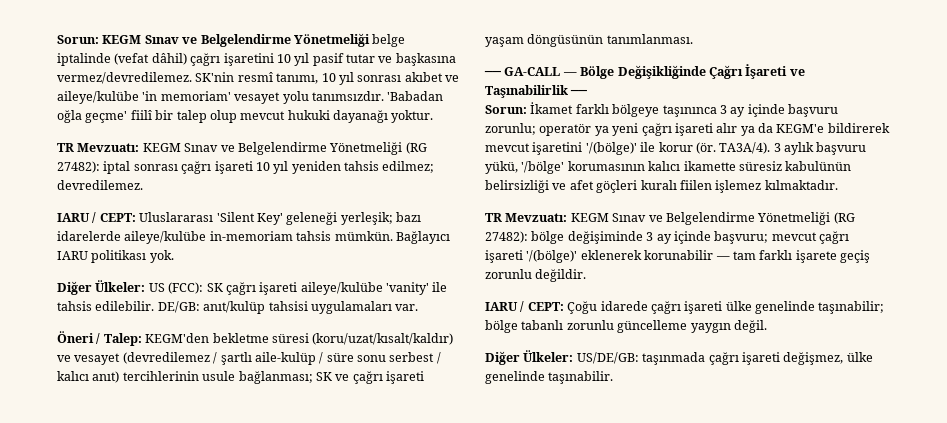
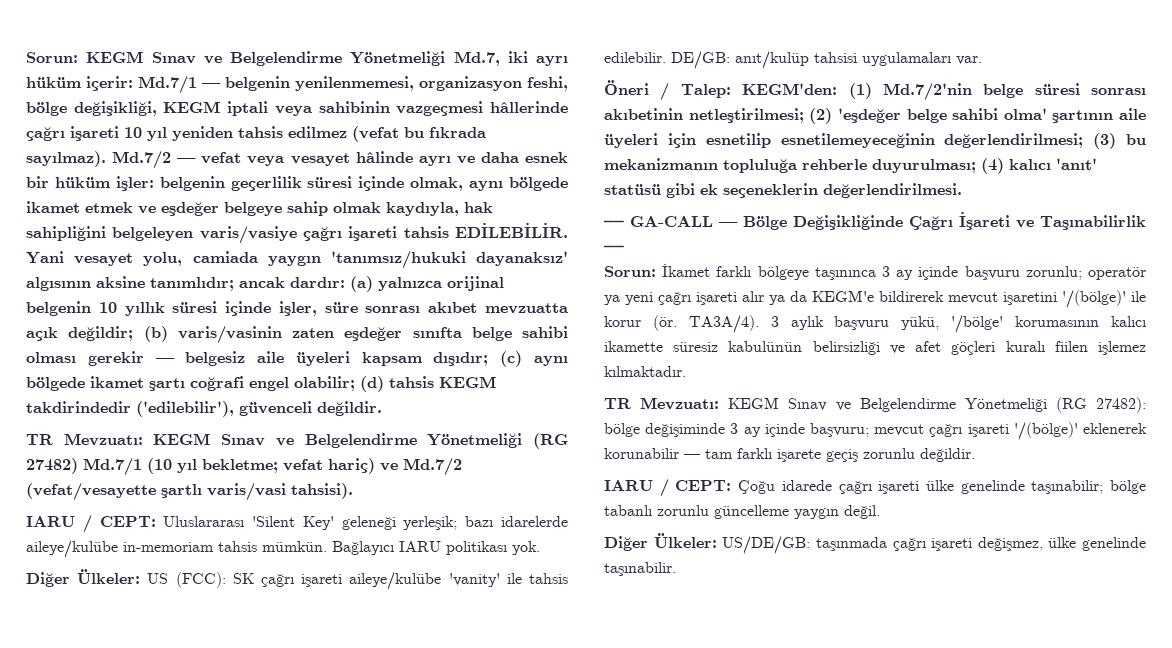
[372,34,406,47] [57,53,456,66] [57,72,459,85] [57,91,444,104] [57,110,434,123] [57,142,427,155] [57,161,435,174] [57,180,143,190] belge iptalinde (vefat dâhil) çağrı işaretini 10 yıl pasif tutar ve başkasına vermez/devredilemez. SK'nin resmî tanımı, 10 yıl sonrası akıbet ve aileye/kulübe 'in memoriam' vesayet yolu tanımsızdır. 'Babadan oğla geçme' fiilî bir talep olup mevcut hukuki dayanağı yoktur. // TR Mevzuatı: KEGM Sınav ve Belgelendirme Yönetmeliği (RG 27482): iptal sonrası çağrı işareti 10 yıl yeniden tahsis edilmez; devredilemez. -> [453,51,568,66] [26,76,568,94] [26,101,568,116] [26,126,486,142] [26,151,569,169] [26,176,569,191] [26,201,493,216] [26,223,568,244] [26,251,568,269] [26,276,504,292] [26,301,568,316] [26,326,568,344] [26,351,568,367] [26,376,496,392] [26,401,382,417] [26,433,568,449] [26,458,462,476] [26,483,353,501] Md.7, iki ayrı hüküm içerir: Md.7/1 — belgenin yenilenmemesi, organizasyon feshi, bölge değişikliği, KEGM iptali veya sahibinin vazgeçmesi hâllerinde çağrı işareti 10 yıl yeniden tahsis edilmez (vefat bu fıkrada sayılmaz). Md.7/2 — vefat veya vesayet hâlinde ayrı ve daha esnek bir hüküm işler: belgenin geçerlilik süresi içinde olmak, aynı bölgede ikamet etmek ve eşdeğer belgeye sahip olmak kaydıyla, hak sahipliğini belgeleyen varis/vasiye çağrı işareti tahsis EDİLEBİLİR. Yani vesayet yolu, camiada yaygın 'tanımsız/hukuki dayanaksız' algısının aksine tanımlıdır; ancak dardır: (a) yalnızca orijinal belgenin 10 yıllık süresi içinde işler, süre sonrası akıbet mevzuatta açık değildir; (b) varis/vasinin zaten eşdeğer sınıfta belge sahibi olması gerekir — belgesiz aile üyeleri kapsam dışıdır; (c) aynı bölgede ikamet şartı coğrafi engel olabilir; (d) tahsis KEGM takdirindedir ('edilebilir'), güvenceli değildir. // TR Mevzuatı: KEGM Sınav ve Belgelendirme Yönetmeliği (RG 27482) Md.7/1 (10 yıl bekletme; vefat hariç) ve Md.7/2 (vefat/vesayette şartlı varis/vasi tahsisi).
[145,333,454,345] [57,352,441,365] [57,371,424,384] [485,34,693,47] KEGM'den bekletme süresi (koru/uzat/kısalt/kaldır) ve vesayet (devredilemez / şartlı aile-kulüp / süre sonu serbest / kalıcı anıt) tercihlerinin usule bağlanması; SK ve çağrı işareti yaşam döngüsünün tanımlanması. -> [742,83,1146,101] [604,108,1146,124] [604,133,1146,149] [604,158,1097,174] [604,183,962,198] KEGM'den: (1) Md.7/2'nin belge süresi sonrası akıbetinin netleştirilmesi; (2) 'eşdeğer belge sahibi olma' şartının aile üyeleri için esnetilip esnetilemeyeceğinin değerlendirilmesi; (3) bu mekanizmanın topluluğa rehberle duyurulması; (4) kalıcı 'anıt' statüsü gibi ek seçeneklerin değerlendirilmesi.

